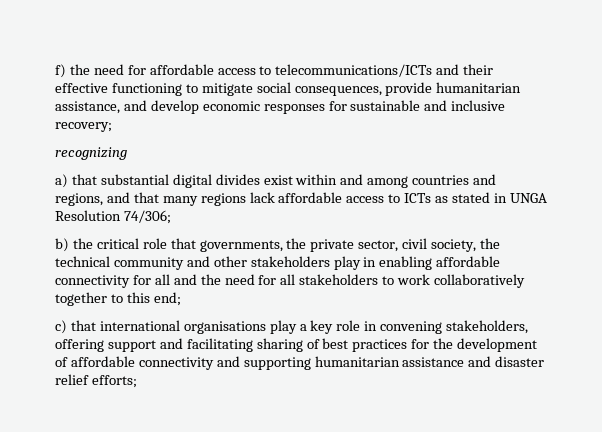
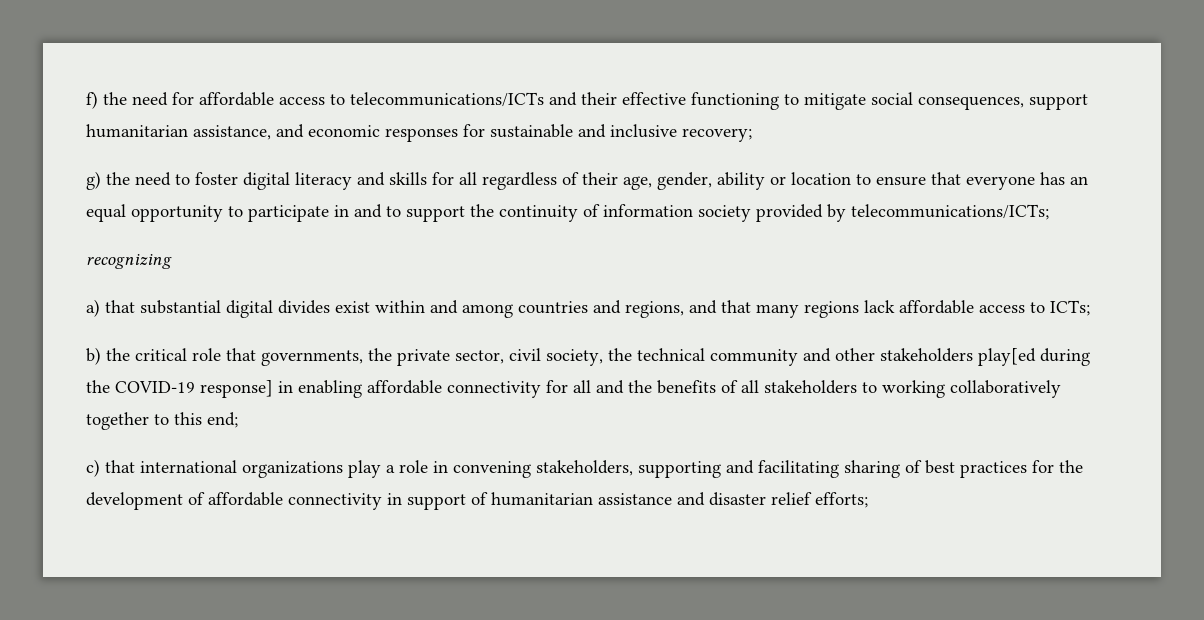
[385,82,433,96] provide -> [1029,94,1088,110] support
[150,100,199,114] develop -> (304, 131) none
(112, 127) none -> [86,171,1088,190] [86,204,1049,222] // g) the need to foster digital literacy and skills for all regardless of their age, gender, ability or location to ensure that everyone has an equal opportunity to participate in and to support the continuity of information society provided by telecommunications/ICTs;
[404,192,547,203] [55,210,171,224] ICTs as stated in UNGA Resolution 74/306; -> [1050,300,1090,316] ICTs;
[333,256,361,270] play -> [978,348,1090,366] [86,380,273,398] play[ed during the COVID-19 response]
[224,274,277,285] need for -> [657,380,738,394] benefits of
[397,274,431,285] work -> [882,380,945,398] working
[183,321,266,334] organisations -> [242,461,343,478] organizations
[310,320,334,334] key -> (395, 469) none
[55,339,156,352] offering support -> [638,461,721,478] supporting
[216,356,311,370] and supporting -> [387,492,488,510] in support of

